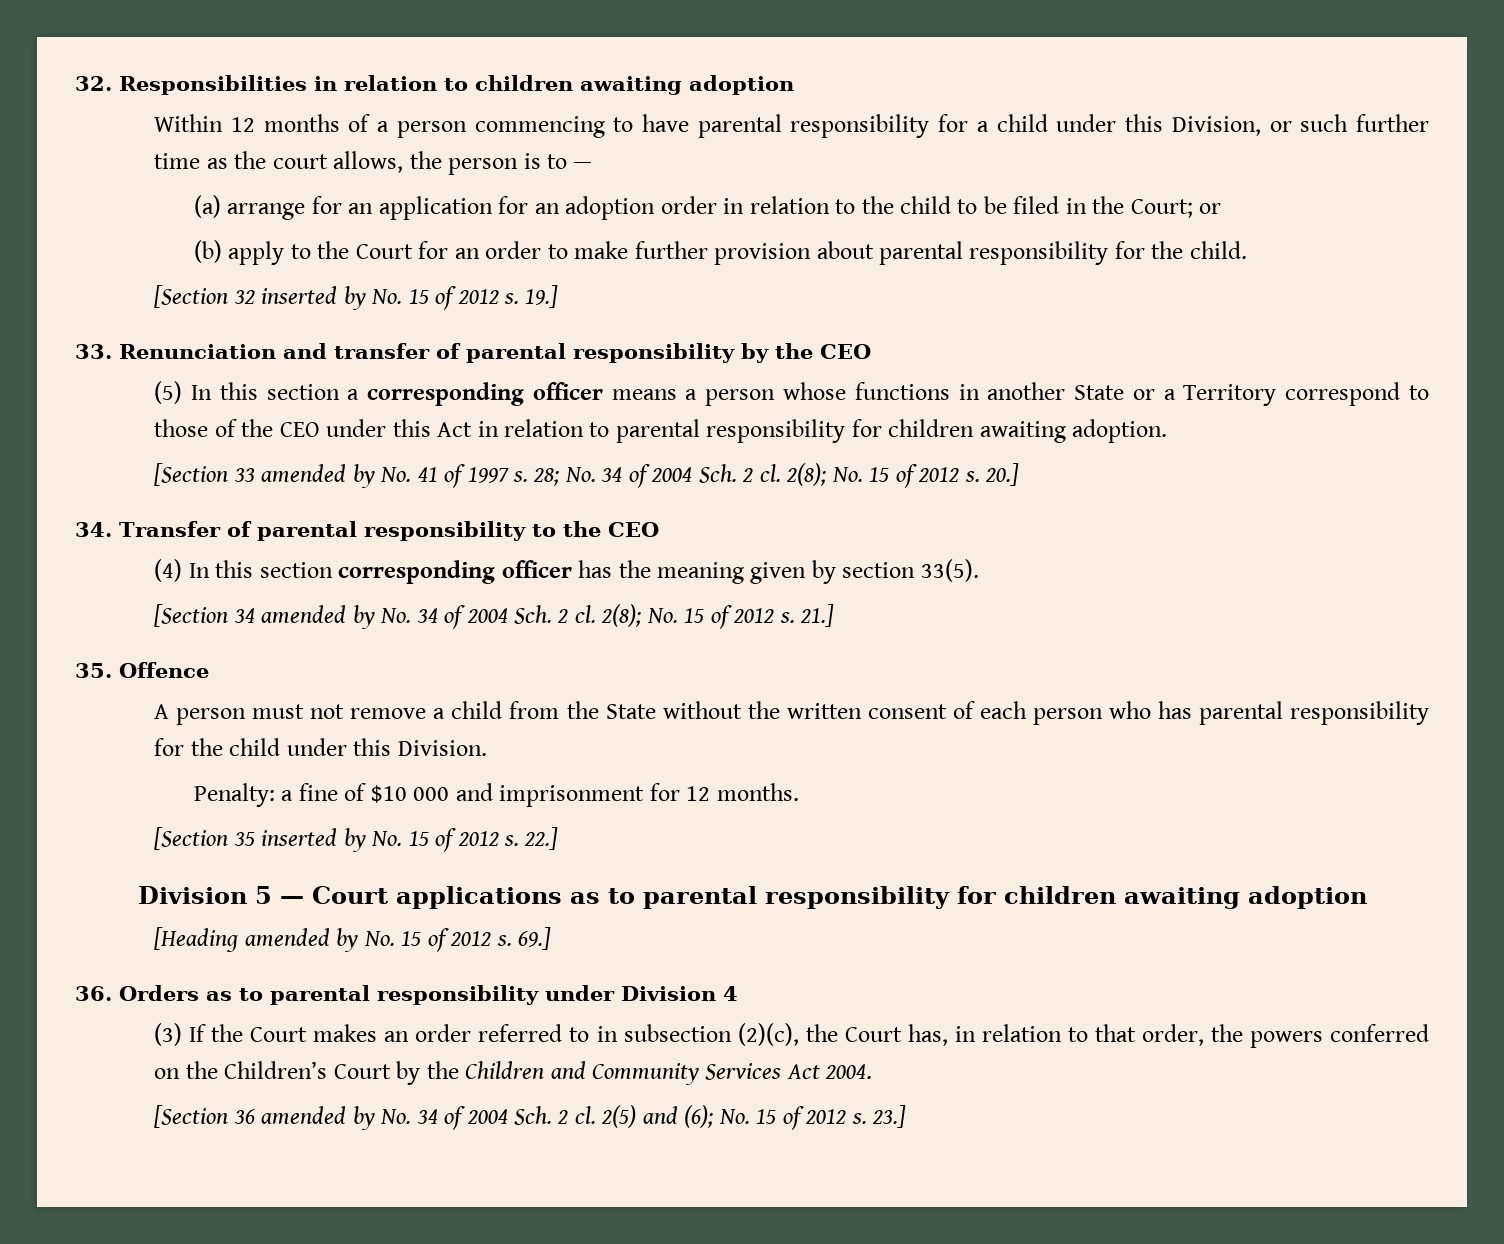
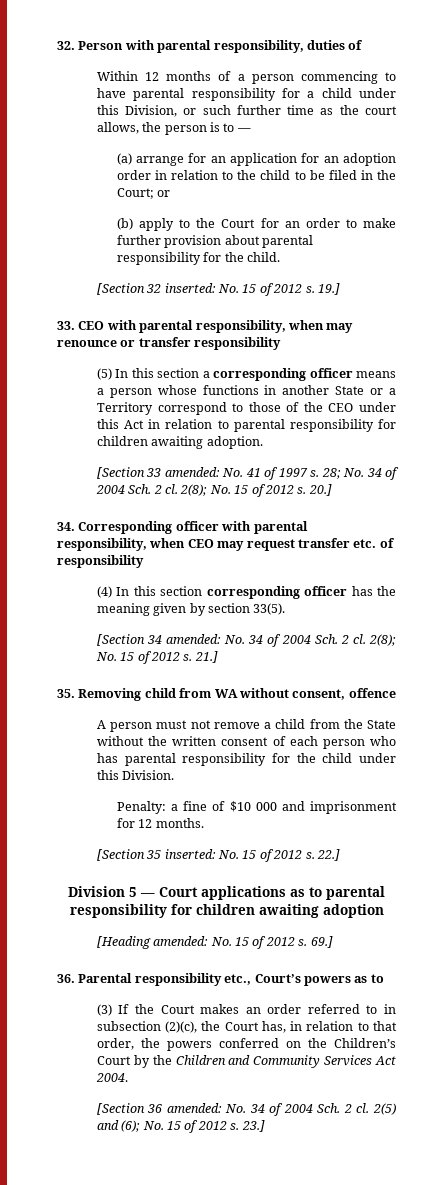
[119,75,794,95] Responsibilities in relation to children awaiting adoption -> [78,40,364,53] Person with parental responsibility, duties of
[261,286,366,310] inserted by -> [164,283,216,293] inserted:
[119,343,871,363] Renunciation and transfer of parental responsibility by the CEO -> [78,320,354,333] [57,337,282,350] CEO with parental responsibility, when may renounce or transfer responsibility
[261,464,375,488] amended by -> [164,467,220,477] amended:
[119,521,659,541] Transfer of parental responsibility to the CEO -> [78,521,308,534] [57,538,395,551] [57,555,144,568] Corresponding officer with parental responsibility, when CEO may request transfer etc. of responsibility
[261,605,375,629] amended by -> [166,634,222,644] amended:
[119,662,209,678] Offence -> [78,688,396,701] Removing child from WA without consent, offence
[261,828,366,852] inserted by -> [164,849,216,859] inserted:
[244,928,359,952] amended by -> [153,936,209,946] amended:
[119,985,738,1005] Orders as to parental responsibility under Division 4 -> [78,973,384,986] Parental responsibility etc., Court’s powers as to
[261,1106,375,1130] amended by -> [166,1103,222,1113] amended:

